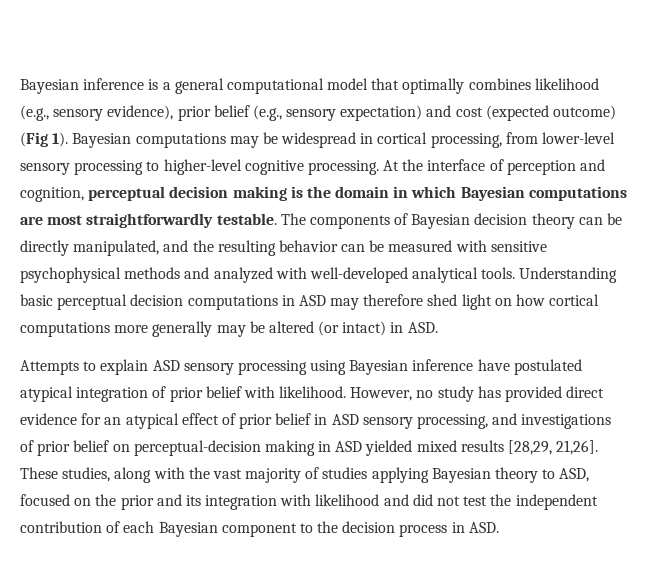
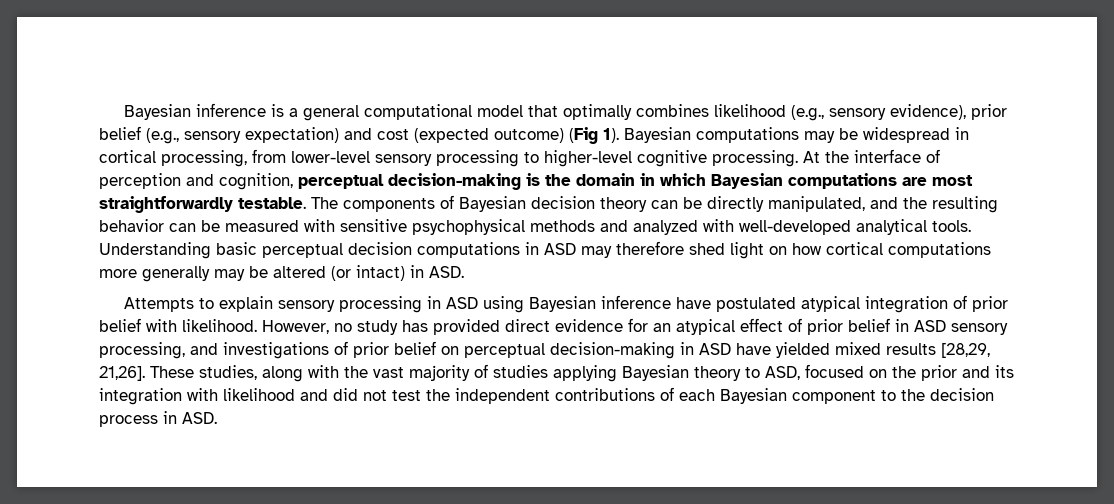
[169,186,287,201] decision making -> [388,173,521,190] decision-making
[152,360,307,375] ASD sensory processing -> [277,296,478,313] sensory processing in ASD
[133,440,363,456] perceptual-decision making in ASD -> [464,342,771,359] perceptual decision-making in ASD have
[20,521,102,533] contribution -> [555,388,655,401] contributions

